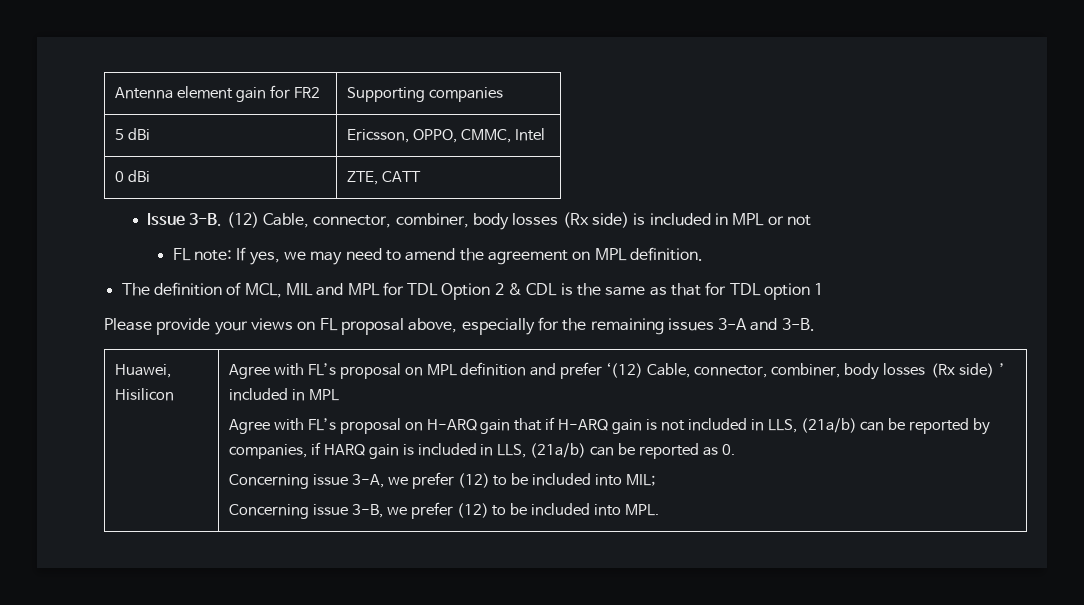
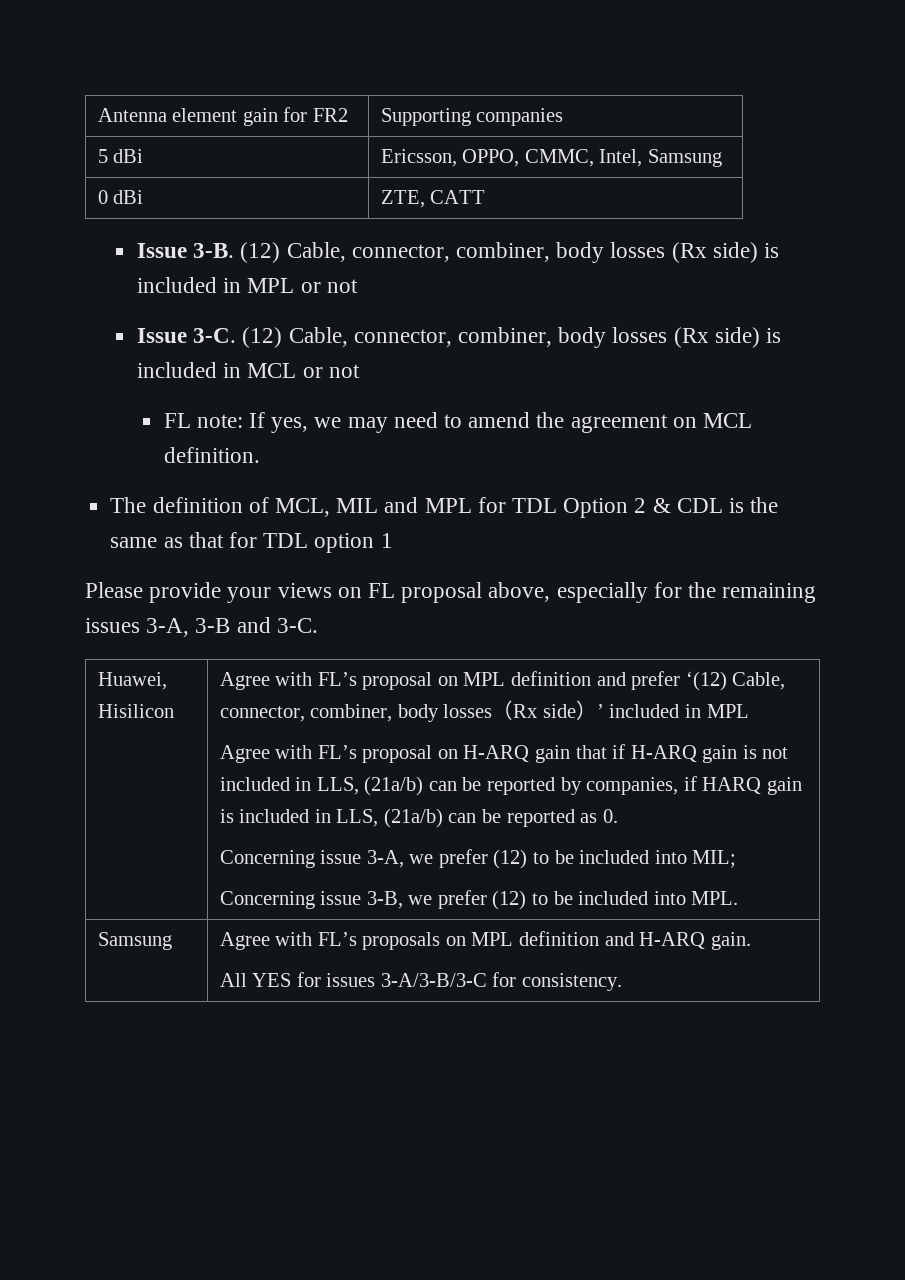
[514,128,545,141] Intel -> [599,149,722,167] Intel, Samsung
(811, 220) none -> [136,327,782,348] [136,362,360,378] // Issue 3-C. (12) Cable, connector, combiner, body losses (Rx side) is included in MCL or not
[594,248,627,261] MPL -> [703,413,753,428] MCL
[718,318,815,331] 3-A and 3-B. -> [146,617,318,637] 3-A, 3-B and 3-C.
(660, 510) none -> [97,932,172,950] [219,931,751,950] [219,972,623,991] // Samsung | Agree with FL’s proposals on MPL definition and H-ARQ gain. // All YES for issues 3-A/3-B/3-C for consistency.

